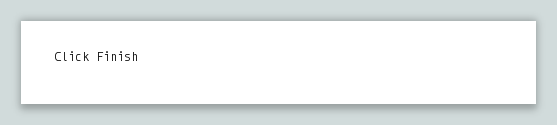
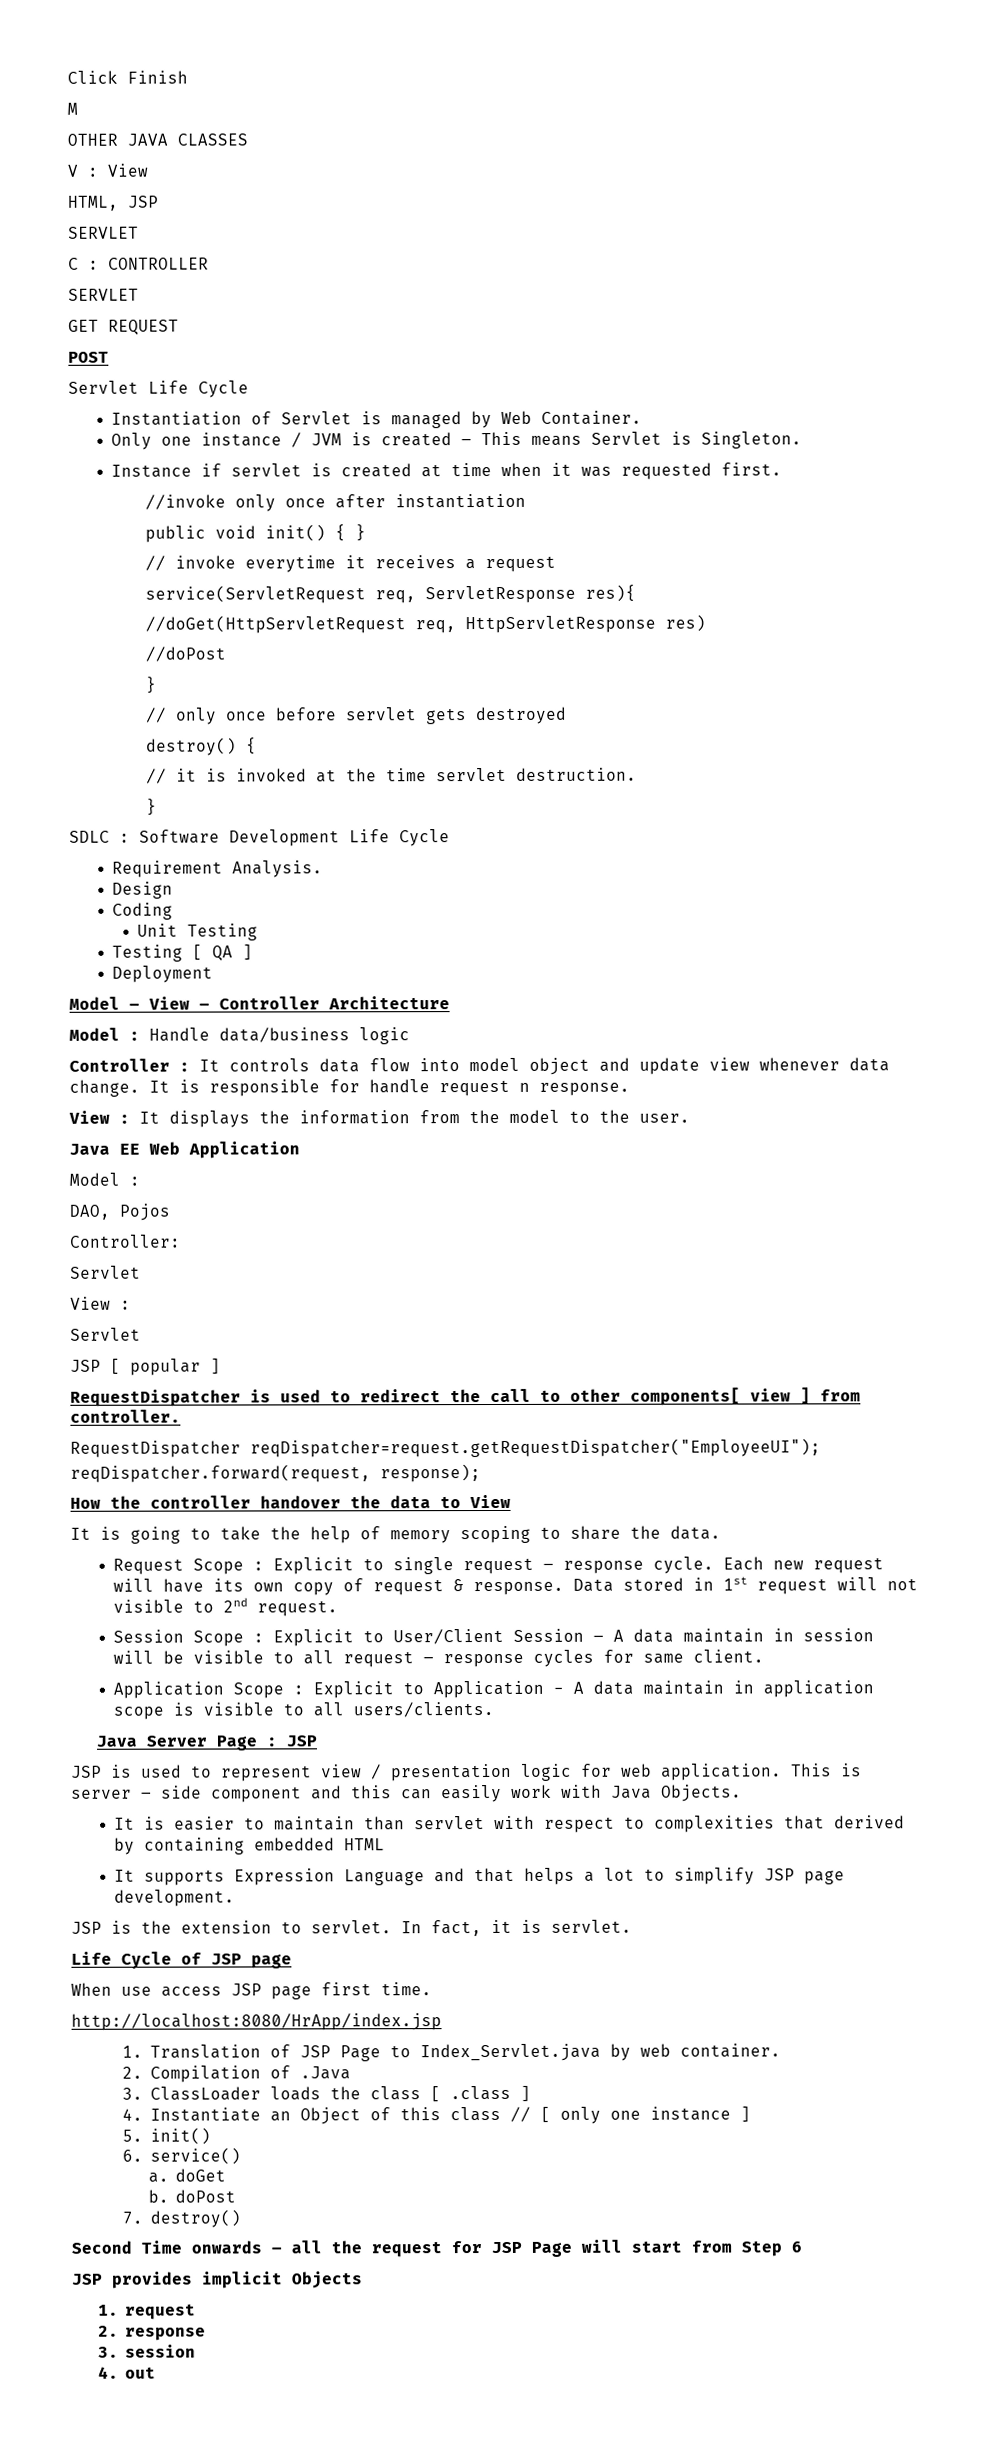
(138, 56) none -> [67,102,78,115] [67,133,248,146] [67,163,148,177] [68,195,159,211] [68,226,139,239] [68,257,209,270] [68,288,139,301] [68,319,179,335] [68,351,109,363] [68,380,249,398] [110,410,642,429] [110,431,802,450] [110,462,782,480] [144,493,526,512] [144,524,366,543] [144,555,556,573] [144,584,636,604] [144,614,706,634] [144,646,226,662] [144,676,156,694] [145,706,567,725] [145,737,257,756] [145,767,637,784] [145,798,157,816] [69,829,450,847] [111,860,323,878] [111,881,173,899] [111,902,173,920] [137,923,259,941] [111,944,253,962] [111,965,213,983] [69,996,450,1010] [69,1027,410,1045] [69,1057,890,1075] [69,1079,630,1097] [68,1109,690,1128] [69,1141,300,1159] [69,1172,140,1186] [69,1203,170,1221] [70,1234,181,1248] [70,1265,141,1279] [70,1296,131,1310] [70,1327,141,1341] [70,1358,221,1376] [70,1387,861,1407] [70,1409,181,1423] [70,1438,821,1458] [70,1464,481,1483] [70,1494,511,1509] [70,1525,721,1544] [112,1556,884,1575] [112,1576,918,1596] [112,1597,338,1617] [112,1628,874,1647] [112,1649,764,1668] [112,1680,874,1699] [112,1702,494,1720] [95,1735,318,1751] [71,1763,862,1782] [71,1784,742,1803] [113,1815,905,1833] [113,1837,385,1855] [113,1867,845,1886] [113,1889,235,1907] [71,1919,632,1937] [71,1951,292,1969] [71,1982,432,2000] [71,2013,442,2031] [122,2043,781,2062] [122,2065,351,2083] [122,2085,531,2103] [122,2106,751,2125] [122,2127,211,2145] [122,2147,241,2165] [147,2168,227,2183] [147,2189,237,2203] [122,2209,241,2228] [71,2239,802,2258] [72,2271,363,2289] [97,2303,197,2320] [97,2325,207,2341] [97,2344,197,2358] [97,2366,157,2379] // M // OTHER JAVA CLASSES // V : View // HTML, JSP // SERVLET // C : CONTROLLER // SERVLET // GET REQUEST // POST // Servlet Life Cycle // Instantiation of Servlet is managed by Web Container. // Only one instance / JVM is created – This means Servlet is Singleton. // Instance if servlet is created at time when it was requested first. // //invoke only once after instantiation // public void init() { } // // invoke everytime it receives a request // service(ServletRequest req, ServletResponse res){ // //doGet(HttpServletRequest req, HttpServletResponse res) // //doPost // } // // only once before servlet gets destroyed // destroy() { // // it is invoked at the time servlet destruction. // } // SDLC : Software Development Life Cycle // Requirement Analysis. // Design // Coding // Unit Testing // Testing [ QA ] // Deployment // Model – View – Controller Architecture // Model : Handle data/business logic // Controller : It controls data flow into model object and update view whenever data change. It is responsible for handle request n response. // View : It displays the information from the model to the user. // Java EE Web Application // Model : // DAO, Pojos // Controller: // Servlet // View : // Servlet // JSP [ popular ] // RequestDispatcher is used to redirect the call to other components[ view ] from controller. // RequestDispatcher reqDispatcher=request.getRequestDispatcher("EmployeeUI"); // reqDispatcher.forward(request, response); // How the controller handover the data to View // It is going to take the help of memory scoping to share the data. // Request Scope : Explicit to single request – response cycle. Each new request will have its own copy of request & response. Data stored in 1st request will not visible to 2nd request. // Session Scope : Explicit to User/Client Session – A data maintain in session will be visible to all request – response cycles for same client. // Application Scope : Explicit to Application - A data maintain in application scope is visible to all users/clients. // Java Server Page : JSP // JSP is used to represent view / presentation logic for web application. This is server – side component and this can easily work with Java Objects. // It is easier to maintain than servlet with respect to complexities that derived by containing embedded HTML // It supports Expression Language and that helps a lot to simplify JSP page development. // JSP is the extension to servlet. In fact, it is servlet. // Life Cycle of JSP page // When use access JSP page first time. // http://localhost:8080/HrApp/index.jsp // 1. Translation of JSP Page to Index_Servlet.java by web container. // 2. Compilation of .Java // 3. ClassLoader loads the class [ .class ] // 4. Instantiate an Object of this class // [ only one instance ] // 5. init() // 6. service() // a. doGet // b. doPost // 7. destroy() // Second Time onwards – all the request for JSP Page will start from Step 6 // JSP provides implicit Objects // 1. request // 2. response // 3. session // 4. out

